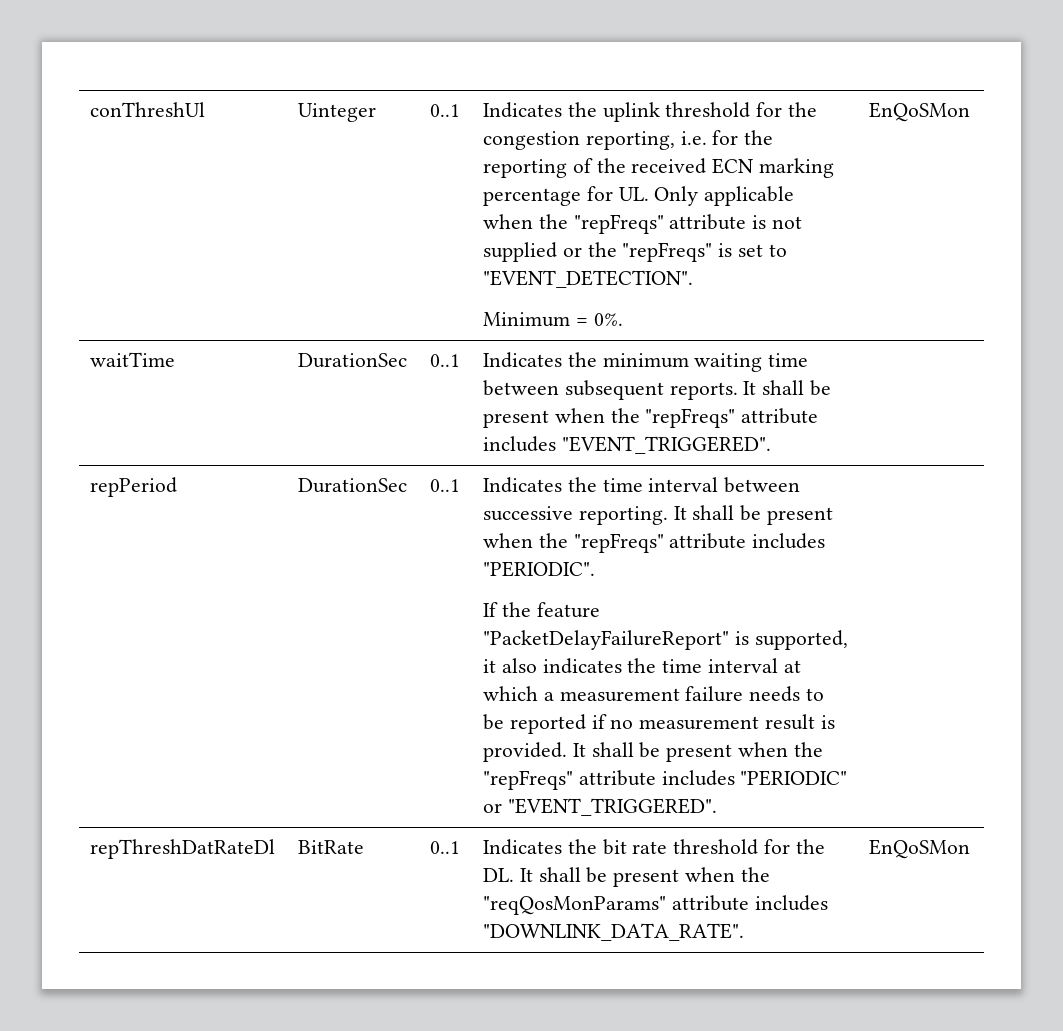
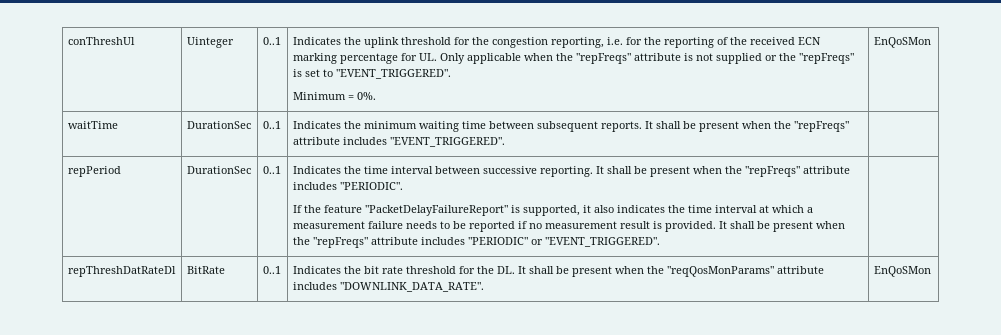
[483,270,694,288] "EVENT_DETECTION". -> [335,69,451,79] "EVENT_TRIGGERED".

